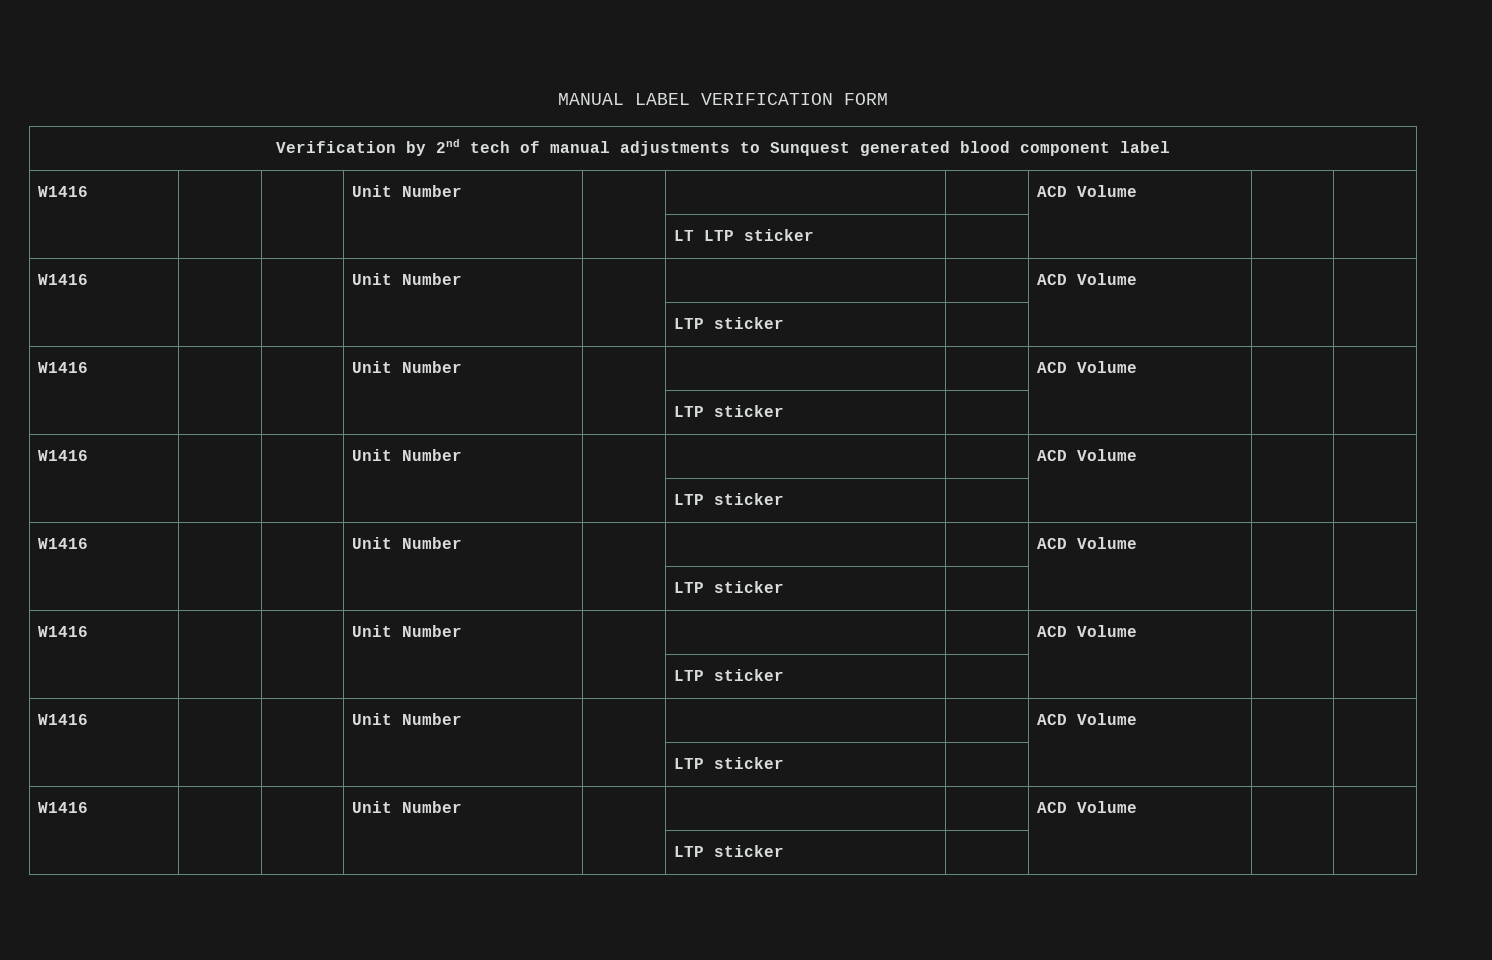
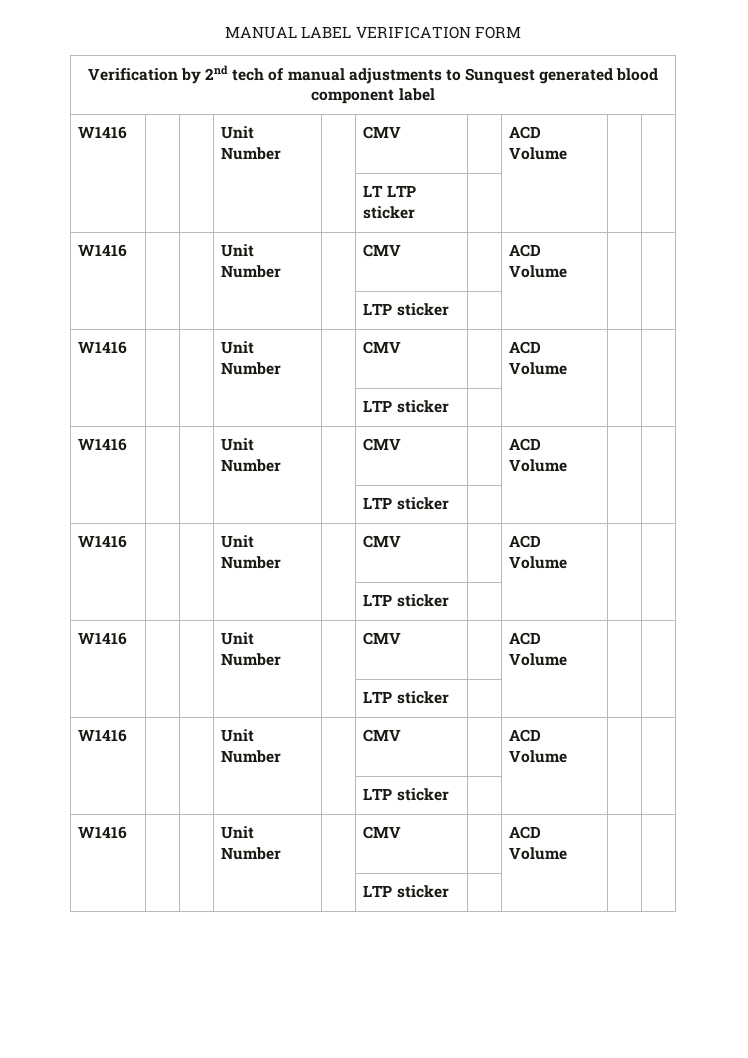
(463, 191) none -> [363,126,402,139] CMV
[1037,273,1138,285] [674,317,785,329] [38,362,89,373] [352,361,463,373] [1037,361,1138,373] [674,405,785,417] [38,450,89,461] [352,449,463,461] [1037,449,1138,461] [674,493,785,505] [38,538,89,549] [352,537,463,549] [1037,537,1138,549] [674,581,785,593] [38,626,89,637] [352,625,463,637] [1037,625,1138,637] [674,669,785,681] [38,714,89,725] [352,713,463,725] [1037,713,1138,725] [674,757,785,769] [38,802,89,813] [352,801,463,813] | | ACD Volume | | // | | | | | LTP sticker | | | | // W1416 | | | Unit Number | | | | ACD Volume | | // | | | | | LTP sticker | | | | // W1416 | | | Unit Number | | | | ACD Volume | | // | | | | | LTP sticker | | | | // W1416 | | | Unit Number | | | | ACD Volume | | // | | | | | LTP sticker | | | | // W1416 | | | Unit Number | | | | ACD Volume | | // | | | | | LTP sticker | | | | // W1416 | | | Unit Number | | | | ACD Volume | | // | | | | | LTP sticker | | | | // W1416 | | | Unit Number | | -> [363,244,402,257] [509,244,542,257] [509,265,568,278] [363,303,449,316] [78,341,128,354] [221,341,255,354] [221,362,282,375] [363,341,402,354] [509,341,542,354] [509,362,568,375] [363,400,449,413] [78,438,128,451] [221,438,255,451] [221,459,282,472] [363,438,402,451] [509,438,542,451] [509,459,568,472] [363,497,449,510] [78,535,128,548] [221,535,255,548] [221,556,282,569] [363,535,402,548] [509,535,542,548] [509,556,568,569] [363,594,449,607] [78,632,128,645] [221,632,255,645] [221,653,282,666] [363,632,402,645] [509,632,542,645] [509,653,568,666] [363,691,449,704] [78,729,128,742] [221,729,255,742] [221,750,282,763] [363,729,402,742] [509,729,542,742] [509,750,568,763] [363,788,449,801] [78,826,128,839] [221,826,255,839] [221,847,282,860] [363,826,402,839] CMV | | ACD Volume | | // | | | | | LTP sticker | | | | // W1416 | | | Unit Number | | CMV | | ACD Volume | | // | | | | | LTP sticker | | | | // W1416 | | | Unit Number | | CMV | | ACD Volume | | // | | | | | LTP sticker | | | | // W1416 | | | Unit Number | | CMV | | ACD Volume | | // | | | | | LTP sticker | | | | // W1416 | | | Unit Number | | CMV | | ACD Volume | | // | | | | | LTP sticker | | | | // W1416 | | | Unit Number | | CMV | | ACD Volume | | // | | | | | LTP sticker | | | | // W1416 | | | Unit Number | | CMV

